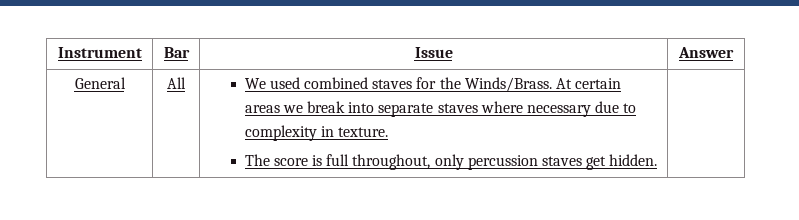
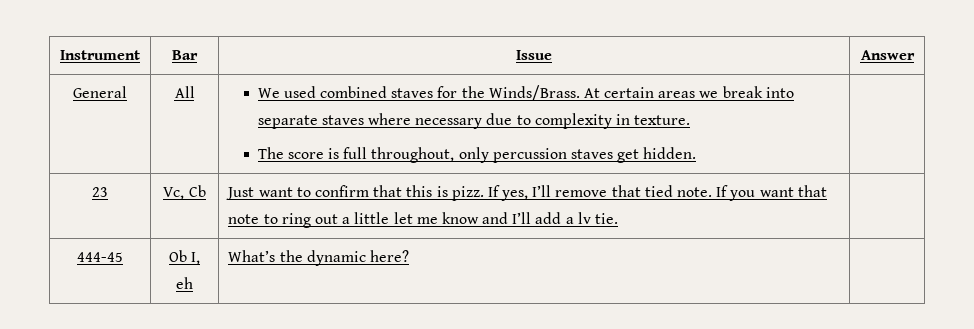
(658, 160) none -> [92,187,108,197] [163,185,206,200] [226,185,827,201] [228,212,619,228] [77,252,123,262] [168,250,201,265] [176,277,193,289] [228,250,409,266] // 23 | Vc, Cb | Just want to confirm that this is pizz. If yes, I’ll remove that tied note. If you want that note to ring out a little let me know and I’ll add a lv tie. | // 444-45 | Ob I, eh | What’s the dynamic here? |

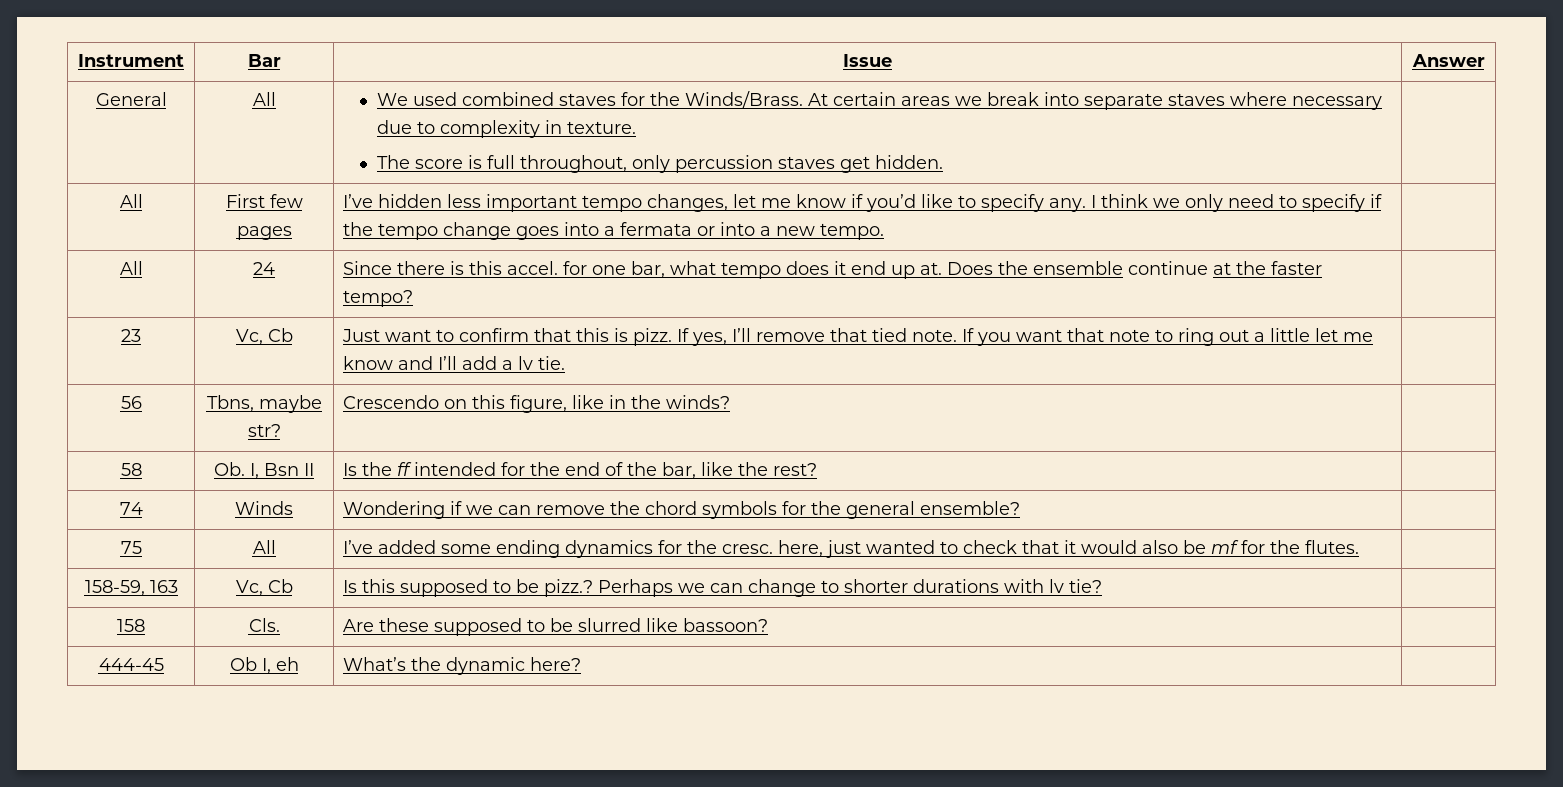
(697, 153) none -> [119,194,143,208] [225,194,303,208] [236,226,292,240] [343,194,1383,212] [343,222,885,240] [119,261,143,275] [253,262,275,275] [343,261,1323,279] [343,290,414,307] // All | First few pages | I’ve hidden less important tempo changes, let me know if you’d like to specify any. I think we only need to specify if the tempo change goes into a fermata or into a new tempo. | // All | 24 | Since there is this accel. for one bar, what tempo does it end up at. Does the ensemble continue at the faster tempo? |
(619, 218) none -> [120,396,142,409] [206,395,322,413] [247,424,281,437] [343,395,731,413] [120,463,142,476] [214,462,314,479] [343,462,818,479] [119,502,143,515] [235,501,293,515] [343,501,1021,519] [120,541,142,554] [252,540,276,554] [343,540,1360,558] [84,580,178,596] [235,579,293,596] [343,579,1103,597] [117,619,145,632] [248,618,280,632] [343,618,769,636] // 56 | Tbns, maybe str? | Crescendo on this figure, like in the winds? | // 58 | Ob. I, Bsn II | Is the ff intended for the end of the bar, like the rest? | // 74 | Winds | Wondering if we can remove the chord symbols for the general ensemble? | // 75 | All | I’ve added some ending dynamics for the cresc. here, just wanted to check that it would also be mf for the flutes. | // 158-59, 163 | Vc, Cb | Is this supposed to be pizz.? Perhaps we can change to shorter durations with lv tie? | // 158 | Cls. | Are these supposed to be slurred like bassoon? |

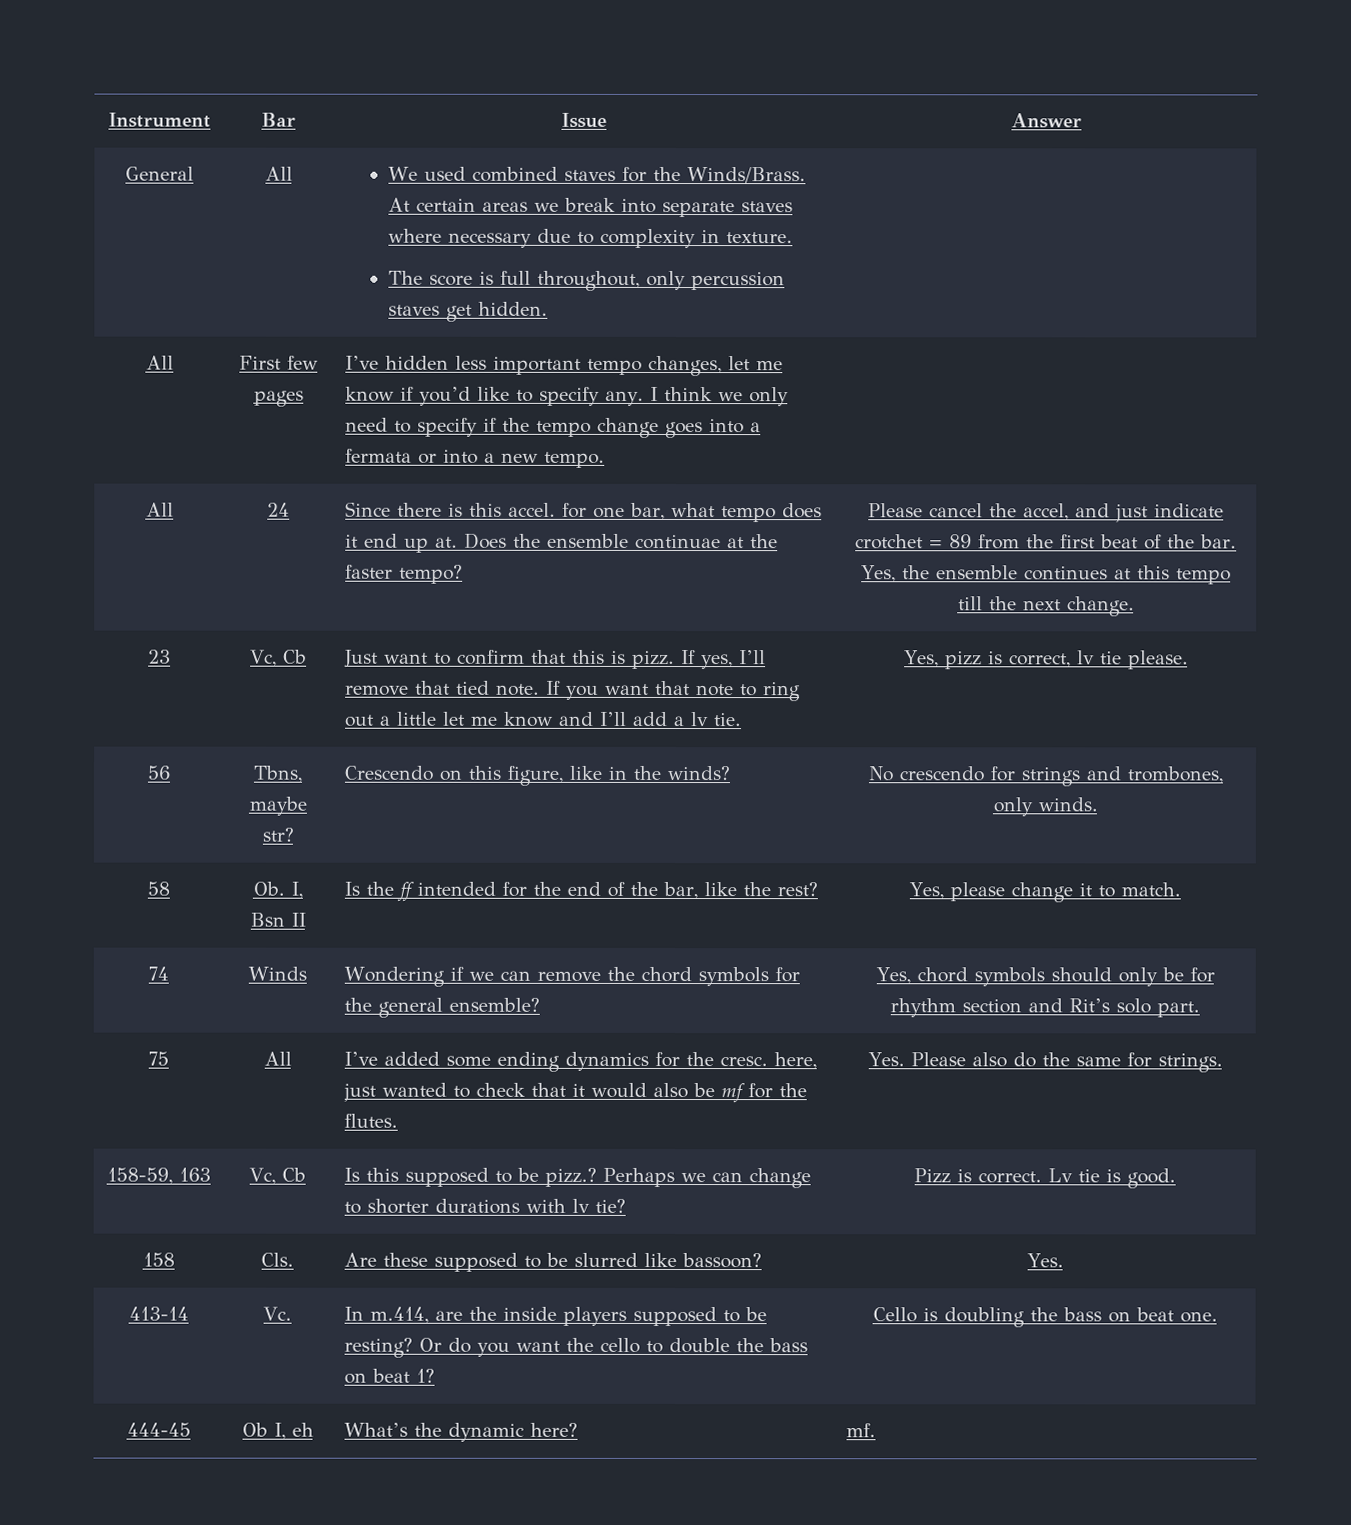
[1128,261,1209,275] continue -> [635,534,722,550] continuae
(414, 298) none -> [868,503,1224,523] [855,534,1238,550] [861,565,1231,585] [957,596,1135,617] Please cancel the accel, and just indicate crotchet = 89 from the first beat of the bar. Yes, the ensemble continues at this tempo till the next change.
(566, 363) none -> [903,650,1189,670] Yes, pizz is correct, lv tie please.
(731, 402) none -> [867,766,1223,787] [992,797,1098,817] No crescendo for strings and trombones, only winds.
(818, 469) none -> [909,882,1181,903] Yes, please change it to match.
(1021, 508) none -> [875,967,1215,987] [890,998,1200,1018] Yes, chord symbols should only be for rhythm section and Rit’s solo part.
(1360, 547) none -> [867,1052,1223,1073] Yes. Please also do the same for strings.
(1103, 586) none -> [914,1168,1176,1189] Pizz is correct. Lv tie is good.
(769, 625) none -> [1026,1253,1064,1268] [128,1306,189,1321] [263,1306,293,1321] [344,1306,768,1327] [344,1337,809,1358] [344,1368,436,1384] [872,1307,1218,1328] Yes. // 413-14 | Vc. | In m.414, are the inside players supposed to be resting? Or do you want the cello to double the bass on beat 1? | Cello is doubling the bass on beat one.
(582, 664) none -> [846,1423,877,1438] mf.

